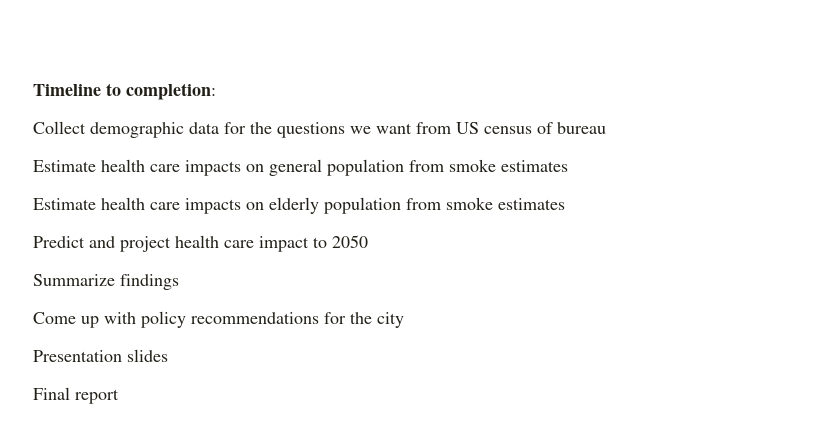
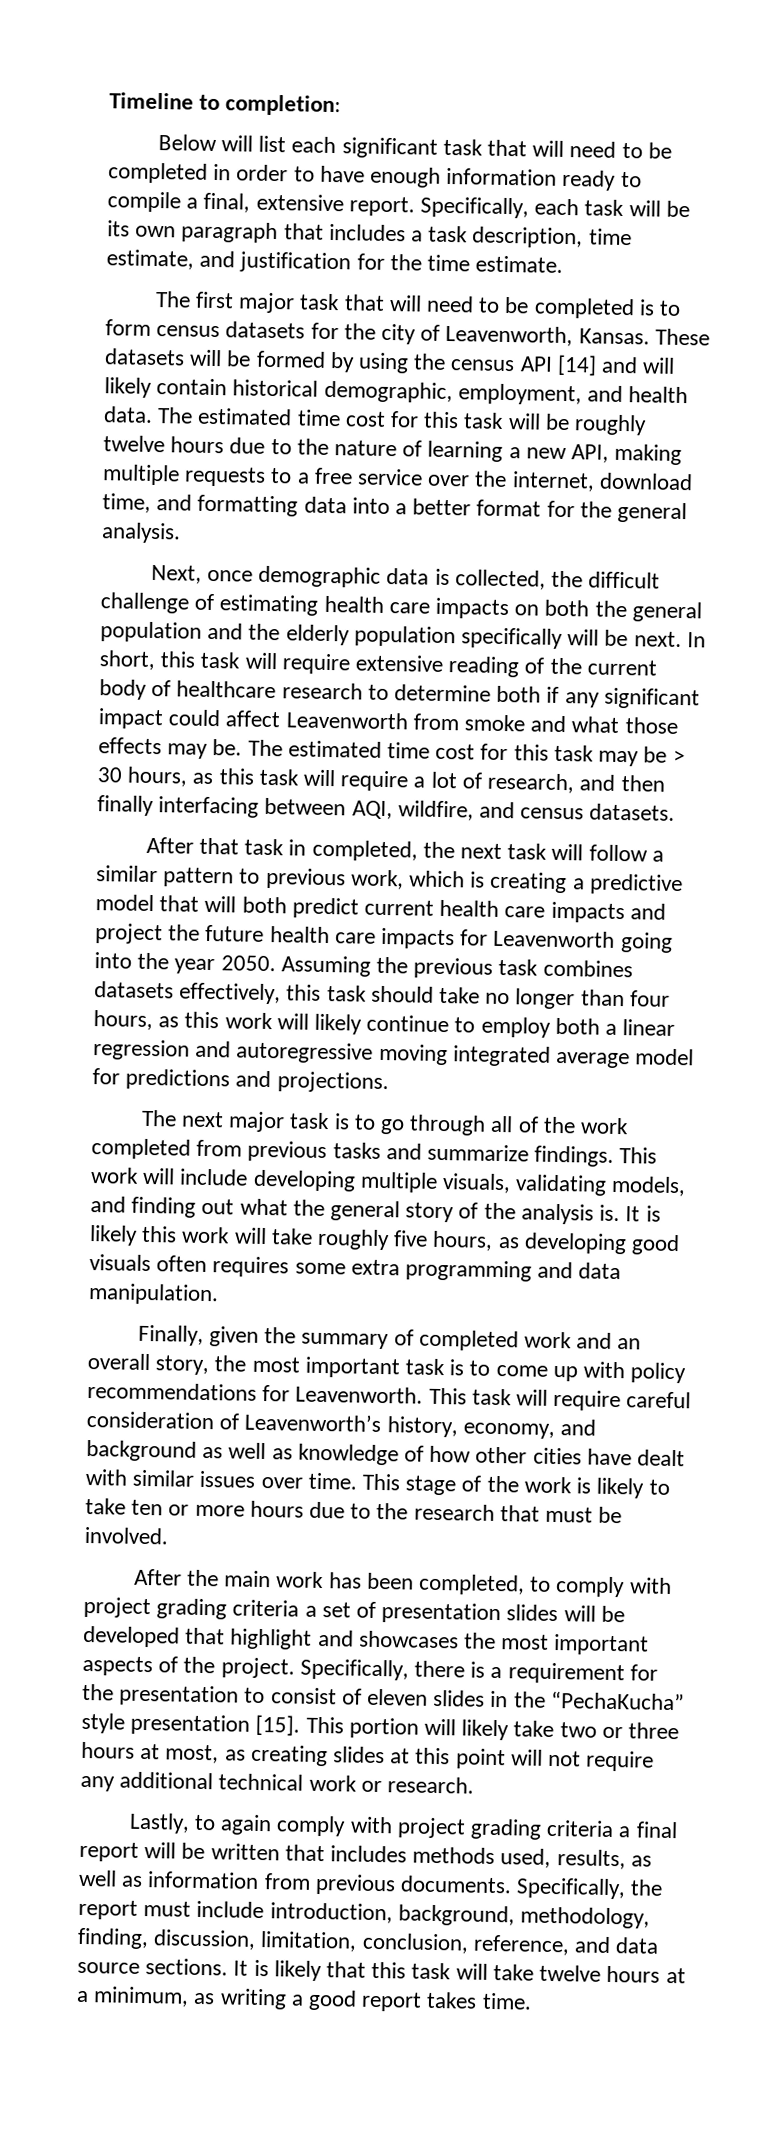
[33,121,606,138] [33,159,568,176] [33,197,565,214] [33,235,368,252] [33,274,179,290] [33,312,76,324] Collect demographic data for the questions we want from US census of bureau // Estimate health care impacts on general population from smoke estimates // Estimate health care impacts on elderly population from smoke estimates // Predict and project health care impact to 2050 // Summarize findings // Come -> [157,134,672,159] [108,162,642,191] [107,191,690,219] [107,220,632,249] [106,249,564,274] [154,290,682,320] [105,319,710,347] [104,348,676,376] [104,377,689,406] [103,406,648,436] [103,435,683,466] [102,464,693,492] [102,493,688,524] [101,522,181,544] [150,564,661,590] [100,592,702,623] [100,621,706,650] [99,650,657,678] [99,679,700,710] [98,708,678,734] [98,737,685,767] [97,766,665,794] [97,795,676,821] [145,836,664,862] [96,865,683,896] [95,894,666,924] [95,923,673,953] [94,952,633,979] [94,981,670,1010] [93,1010,676,1038] [93,1039,695,1069] [92,1068,389,1094] [140,1109,630,1136] [91,1138,658,1167] [90,1167,687,1197] [90,1196,661,1225] [89,1225,681,1256] [89,1254,622,1282] [88,1282,219,1306] [137,1324,642,1352] [87,1352,548,1379] Below will list each significant task that will need to be completed in order to have enough information ready to compile a final, extensive report. Specifically, each task will be its own paragraph that includes a task description, time estimate, and justification for the time estimate. // The first major task that will need to be completed is to form census datasets for the city of Leavenworth, Kansas. These datasets will be formed by using the census API [14] and will likely contain historical demographic, employment, and health data. The estimated time cost for this task will be roughly twelve hours due to the nature of learning a new API, making multiple requests to a free service over the internet, download time, and formatting data into a better format for the general analysis. // Next, once demographic data is collected, the difficult challenge of estimating health care impacts on both the general population and the elderly population specifically will be next. In short, this task will require extensive reading of the current body of healthcare research to determine both if any significant impact could affect Leavenworth from smoke and what those effects may be. The estimated time cost for this task may be > 30 hours, as this task will require a lot of research, and then finally interfacing between AQI, wildfire, and census datasets. // After that task in completed, the next task will follow a similar pattern to previous work, which is creating a predictive model that will both predict current health care impacts and project the future health care impacts for Leavenworth going into the year 2050. Assuming the previous task combines datasets effectively, this task should take no longer than four hours, as this work will likely continue to employ both a linear regression and autoregressive moving integrated average model for predictions and projections. // The next major task is to go through all of the work completed from previous tasks and summarize findings. This work will include developing multiple visuals, validating models, and finding out what the general story of the analysis is. It is likely this work will take roughly five hours, as developing good visuals often requires some extra programming and data manipulation. // Finally, given the summary of completed work and an overall story, the most important task is to come
[350,312,404,328] [33,349,168,362] [33,387,119,404] the city // Presentation slides // Final report -> [295,1385,692,1412] [86,1410,597,1439] [86,1439,686,1467] [85,1468,670,1499] [85,1497,623,1524] [84,1526,169,1545] [133,1568,672,1598] [83,1596,625,1625] [83,1625,650,1656] [82,1655,658,1685] [82,1683,685,1711] [81,1712,680,1741] [81,1741,655,1772] [80,1771,475,1794] [128,1812,678,1840] [79,1841,652,1870] [78,1869,664,1900] [78,1899,651,1929] [77,1927,660,1956] [77,1958,686,1984] [76,1986,532,2012] Leavenworth. This task will require careful consideration of Leavenworth’s history, economy, and background as well as knowledge of how other cities have dealt with similar issues over time. This stage of the work is likely to take ten or more hours due to the research that must be involved. // After the main work has been completed, to comply with project grading criteria a set of presentation slides will be developed that highlight and showcases the most important aspects of the project. Specifically, there is a requirement for the presentation to consist of eleven slides in the “PechaKucha” style presentation [15]. This portion will likely take two or three hours at most, as creating slides at this point will not require any additional technical work or research. // Lastly, to again comply with project grading criteria a final report will be written that includes methods used, results, as well as information from previous documents. Specifically, the report must include introduction, background, methodology, finding, discussion, limitation, conclusion, reference, and data source sections. It is likely that this task will take twelve hours at a minimum, as writing a good report takes time.

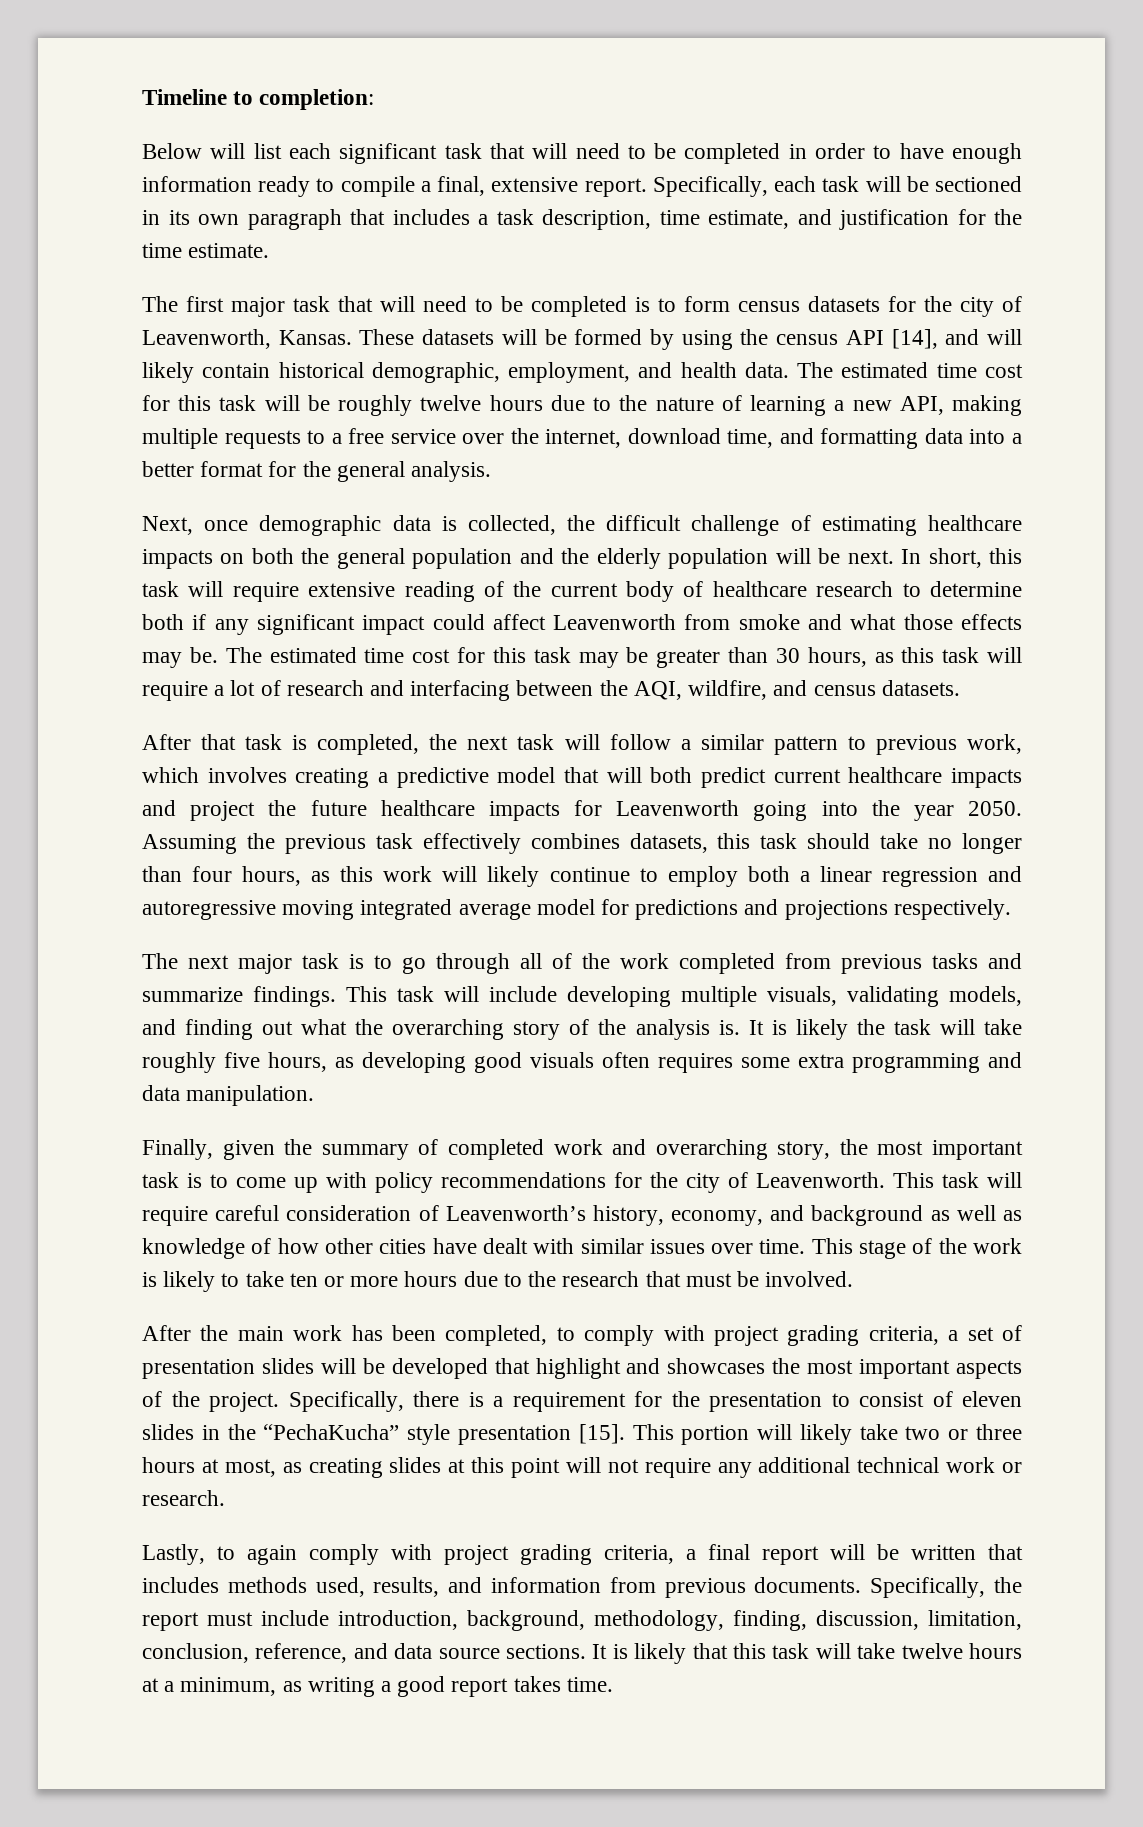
(690, 209) none -> [935,176,1023,192] [142,210,160,225] sectioned in
[556,354,597,376] [14] -> [891,329,938,349] [14],
[323,595,430,614] health care -> [927,515,1022,531] healthcare
[461,627,564,650] specifically -> (769, 558) none
[672,749,685,764] > -> [656,647,768,668] greater than
[487,772,665,794] [97,795,154,817] research, and then finally -> [286,680,405,696] research and
(347, 806) none -> [599,680,628,696] the
[288,839,307,856] in -> [292,735,308,750] is
[470,871,486,888] is -> [207,767,287,783] involves
[439,899,546,918] health care -> [848,767,943,783] healthcare
[269,926,376,944] health care -> [380,800,475,816] healthcare
[542,959,633,978] [94,981,282,1005] combines datasets effectively, -> [422,833,708,854] effectively combines datasets,
[276,1071,389,1094] projections. -> [784,899,1011,920] projections respectively.
[90,1167,139,1184] work -> [397,986,434,1002] task
[330,1200,401,1222] general -> [392,1019,505,1040] overarching
[141,1225,231,1244] this work -> [856,1019,931,1035] the task
[617,1338,642,1350] [87,1352,151,1371] an overall -> [655,1139,768,1160] overarching
(291, 1393) none -> [650,1172,748,1193] the city of
[232,1599,300,1617] criteria -> [868,1326,939,1345] criteria,
[546,1819,615,1838] criteria -> [604,1545,674,1564] criteria,
[630,1855,652,1867] [78,1869,144,1888] as well as -> [448,1577,483,1593] and

